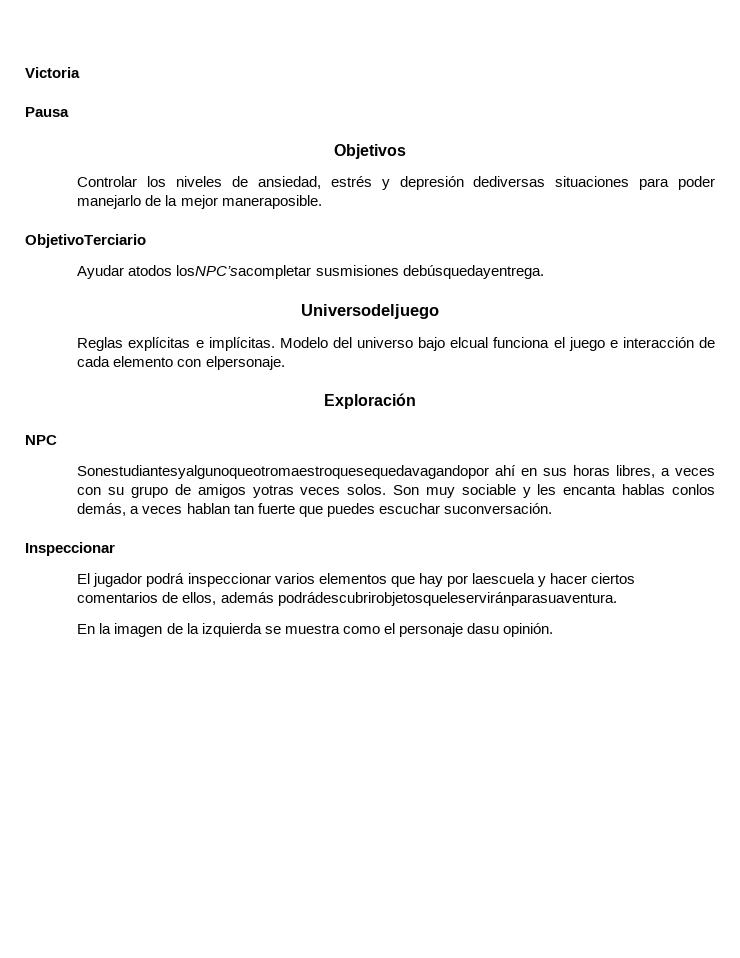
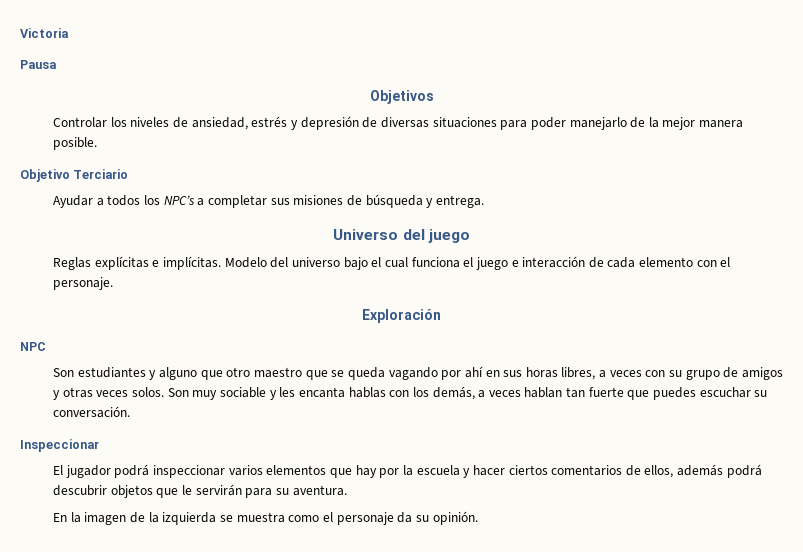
[473,176,546,187] dediversas -> [362,117,429,128] de diversas
[221,195,322,209] [25,234,146,248] [77,265,544,279] [301,304,439,319] maneraposible. // ObjetivoTerciario // Ayudar atodos losNPC’sacompletar susmisiones debúsquedayentrega. // Universodeljuego -> [699,120,744,128] [53,137,98,150] [20,169,129,182] [53,194,484,208] [333,229,470,243] manera posible. // Objetivo Terciario // Ayudar a todos los NPC’s a completar sus misiones de búsqueda y entrega. // Universo del juego
[450,337,489,348] elcual -> [371,257,408,268] el cual
[205,356,285,370] elpersonaje. -> [720,257,731,267] [53,277,114,290] el personaje.
[77,465,490,479] Sonestudiantesyalgunoqueotromaestroquesequedavagandopor -> [53,367,462,380] Son estudiantes y alguno que otro maestro que se queda vagando por
[252,485,294,498] yotras -> [53,387,93,400] y otras
[672,484,715,495] conlos -> [389,387,429,397] con los
[443,503,552,514] suconversación. -> [754,390,768,397] [53,406,131,418] su conversación.
[471,573,535,584] laescuela -> [402,465,460,476] la escuela
[277,592,617,606] podrádescubrirobjetosqueleserviránparasuaventura. -> [726,464,762,478] [53,484,347,498] podrá descubrir objetos que le servirán para su aventura.
[466,623,499,634] dasu -> [397,512,429,523] da su

